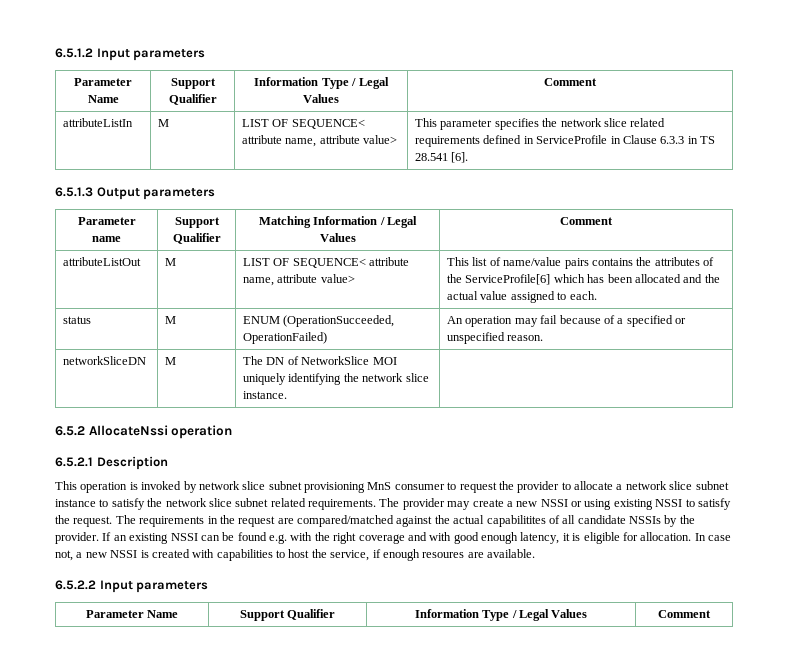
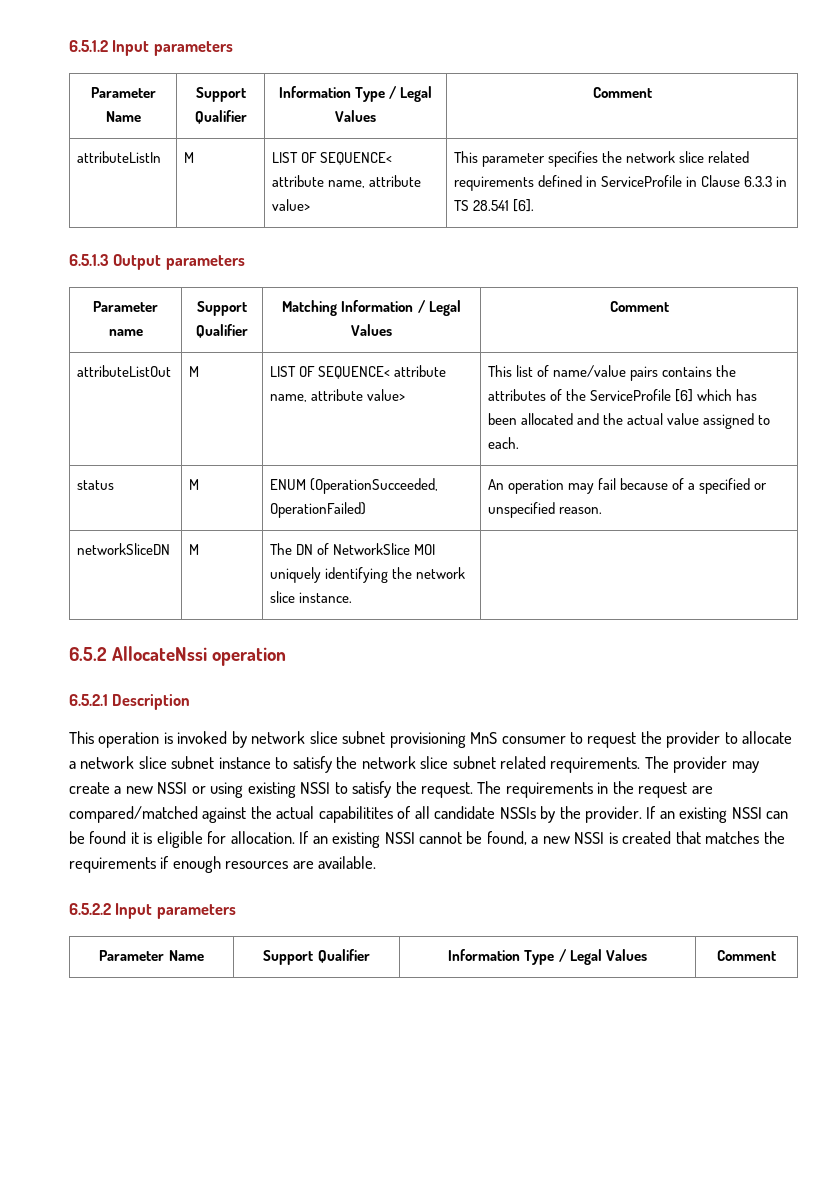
[465,274,551,285] ServiceProfile[6] -> [589,389,694,402] ServiceProfile [6]
[269,532,560,544] e.g. with the right coverage and with good enough latency, -> (127, 837) none
[694,533,731,541] [55,550,73,561] In case not, -> [299,831,527,848] If an existing NSSI cannot be found,
[192,549,370,561] with capabilities to host the service, -> [675,831,785,844] [69,857,156,873] that matches the requirements
[422,552,465,558] resoures -> [225,861,289,869] resources

